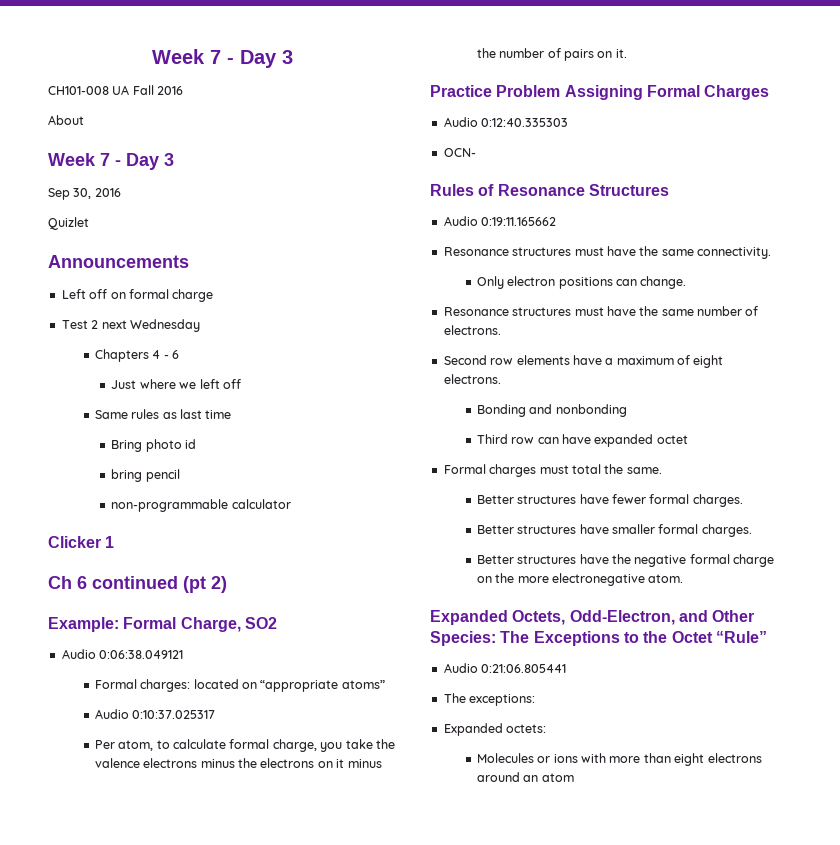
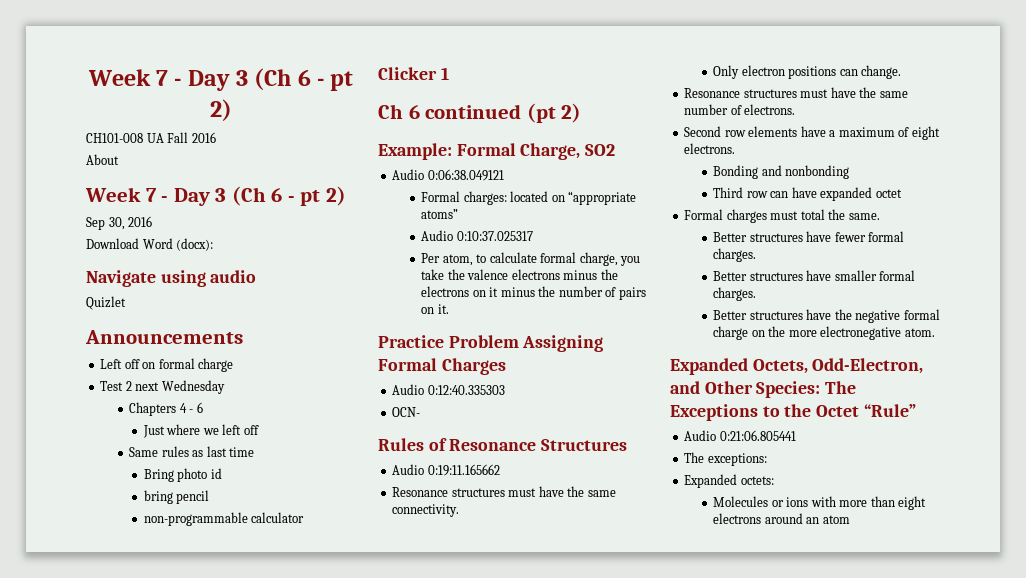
[151,49,293,68] Week 7 - Day 3 -> [87,68,354,91] [210,99,232,121] Week 7 - Day 3 (Ch 6 - pt 2)
[48,188,121,200] // Sep 30, 2016 -> [231,186,346,206] [86,216,153,230] [86,238,214,251] [86,270,257,287] (Ch 6 - pt 2) // Sep 30, 2016 // Download Word (docx): // Navigate using audio

